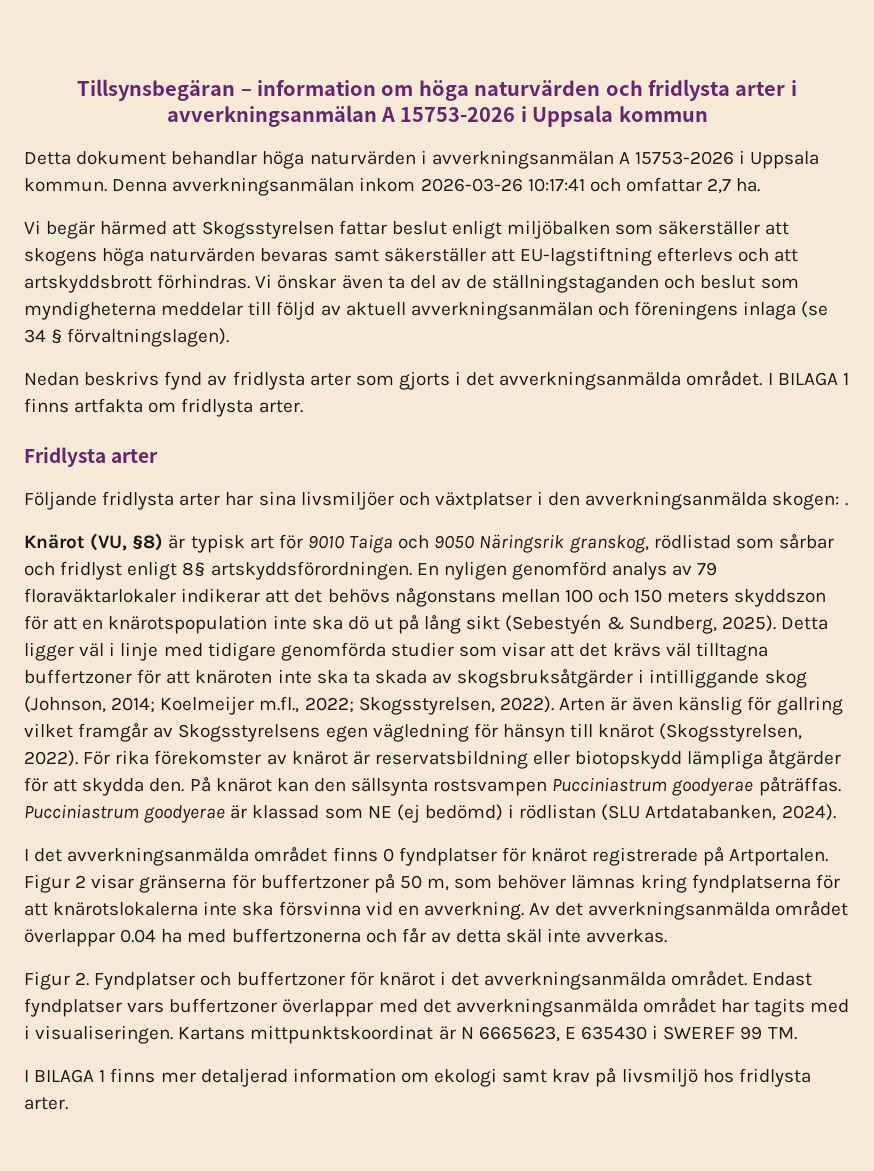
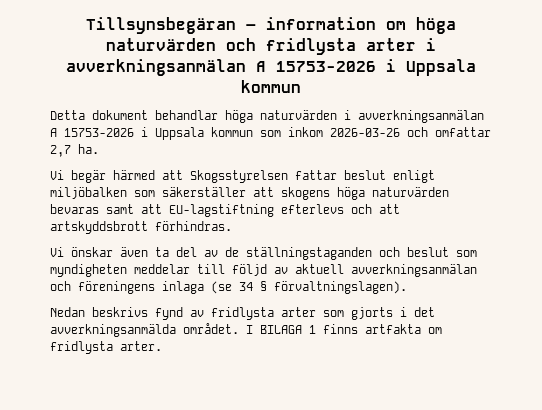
[24,177,355,196] kommun. Denna avverkningsanmälan -> [211,127,281,137] kommun som
[527,178,585,192] 10:17:41 -> (400, 132) none
[383,248,486,262] säkerställer -> (134, 209) none
(251, 281) none -> (232, 226) //
[24,301,156,320] myndigheterna -> [50,264,127,277] myndigheten
[24,447,159,467] [24,491,848,510] [24,533,834,553] [24,561,718,580] [24,588,827,607] [24,614,828,634] [24,642,768,661] [24,669,807,688] [24,696,843,715] [24,723,803,742] [24,750,842,769] [24,777,841,796] [24,804,836,823] [24,847,829,866] [24,874,840,893] [24,901,849,920] [24,928,668,947] [24,971,813,990] [24,998,850,1017] [24,1025,797,1044] [24,1068,811,1087] [24,1097,68,1110] // Fridlysta arter // Följande fridlysta arter har sina livsmiljöer och växtplatser i den avverkningsanmälda skogen: . // Knärot (VU, §8) är typisk art för 9010 Taiga och 9050 Näringsrik granskog, rödlistad som sårbar och fridlyst enligt 8§ artskyddsförordningen. En nyligen genomförd analys av 79 floraväktarlokaler indikerar att det behövs någonstans mellan 100 och 150 meters skyddszon för att en knärotspopulation inte ska dö ut på lång sikt (Sebestyén & Sundberg, 2025). Detta ligger väl i linje med tidigare genomförda studier som visar att det krävs väl tilltagna buffertzoner för att knäroten inte ska ta skada av skogsbruksåtgärder i intilliggande skog (Johnson, 2014; Koelmeijer m.fl., 2022; Skogsstyrelsen, 2022). Arten är även känslig för gallring vilket framgår av Skogsstyrelsens egen vägledning för hänsyn till knärot (Skogsstyrelsen, 2022). För rika förekomster av knärot är reservatsbildning eller biotopskydd lämpliga åtgärder för att skydda den. På knärot kan den sällsynta rostsvampen Pucciniastrum goodyerae påträffas. Pucciniastrum goodyerae är klassad som NE (ej bedömd) i rödlistan (SLU Artdatabanken, 2024). // I det avverkningsanmälda området finns 0 fyndplatser för knärot registrerade på Artportalen. Figur 2 visar gränserna för buffertzoner på 50 m, som behöver lämnas kring fyndplatserna för att knärotslokalerna inte ska försvinna vid en avverkning. Av det avverkningsanmälda området överlappar 0.04 ha med buffertzonerna och får av detta skäl inte avverkas. // Figur 2. Fyndplatser och buffertzoner för knärot i det avverkningsanmälda området. Endast fyndplatser vars buffertzoner överlappar med det avverkningsanmälda området har tagits med i visualiseringen. Kartans mittpunktskoordinat är N 6665623, E 635430 i SWEREF 99 TM. // I BILAGA 1 finns mer detaljerad information om ekologi samt krav på livsmiljö hos fridlysta arter. -> (162, 346) none

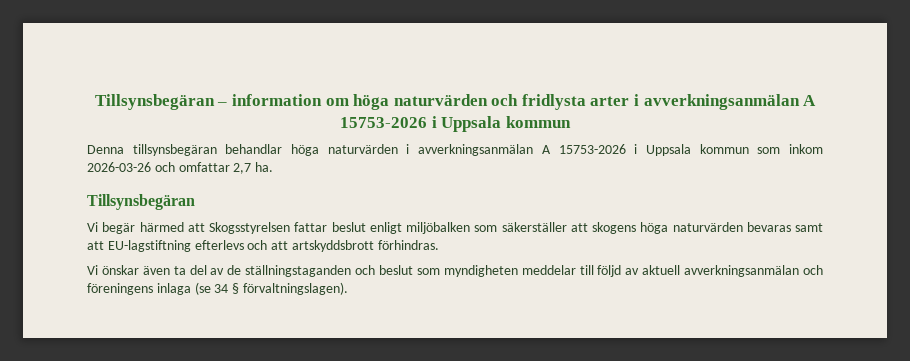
[50,110,148,120] Detta dokument -> [87,144,217,156] Denna tillsynsbegäran
(99, 149) none -> [87,194,195,210] // Tillsynsbegäran
[50,307,435,320] [50,323,442,337] [50,341,162,354] // Nedan beskrivs fynd av fridlysta arter som gjorts i det avverkningsanmälda området. I BILAGA 1 finns artfakta om fridlysta arter. -> (348, 288) none

